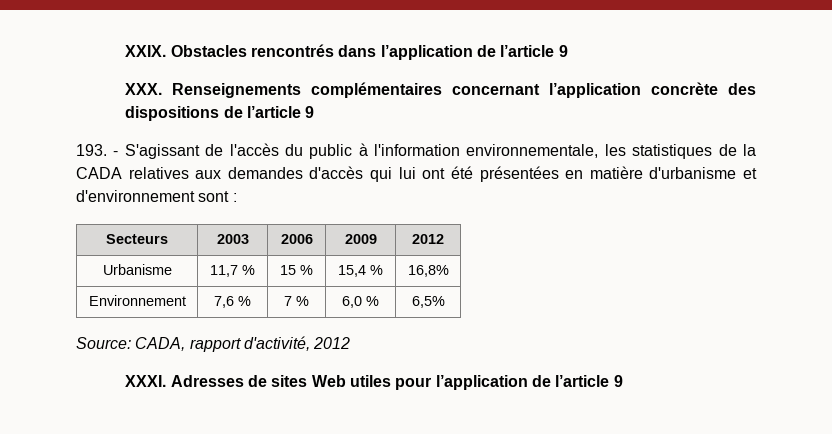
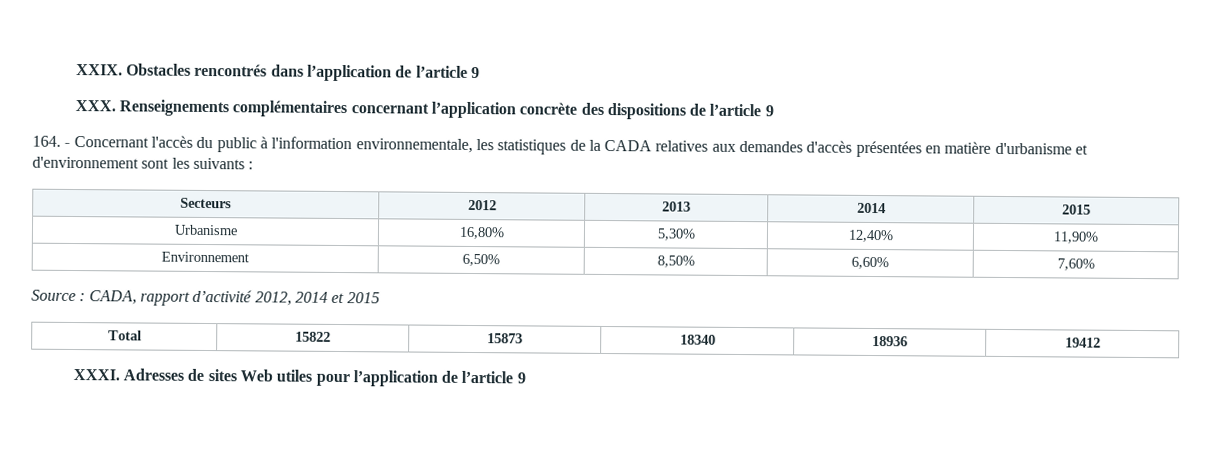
[76,144,224,159] 193. - S'agissant de -> [32,135,149,148] 164. - Concernant
[370,166,473,182] qui lui ont été -> (853, 146) none
(230, 196) none -> [171,157,245,170] les suivants
[216,234,249,244] [280,234,313,244] [344,234,377,244] [412,234,444,244] [102,264,172,275] [210,265,255,277] [280,265,313,275] [338,265,383,277] [407,265,449,277] [88,295,186,306] [214,296,251,308] [284,296,309,306] [342,296,379,308] [411,296,445,308] [76,336,351,352] 2003 | 2006 | 2009 | 2012 // Urbanisme | 11,7 % | 15 % | 15,4 % | 16,8% // Environnement | 7,6 % | 7 % | 6,0 % | 6,5% // Source: CADA, rapport d'activité, 2012 -> [467,199,497,211] [662,201,691,212] [856,202,886,214] [1062,204,1091,215] [173,224,238,236] [458,226,505,240] [656,228,696,241] [847,229,893,243] [1053,231,1098,244] [161,251,249,263] [462,253,500,267] [656,255,695,268] [851,256,889,270] [1056,258,1095,271] [31,289,380,306] [107,330,142,341] [295,331,331,342] [487,333,523,344] [679,334,716,345] [872,336,908,347] [1064,337,1101,348] 2012 | 2013 | 2014 | 2015 // Urbanisme | 16,80% | 5,30% | 12,40% | 11,90% // Environnement | 6,50% | 8,50% | 6,60% | 7,60% // Source : CADA, rapport d’activité 2012, 2014 et 2015 // Total | 15822 | 15873 | 18340 | 18936 | 19412

